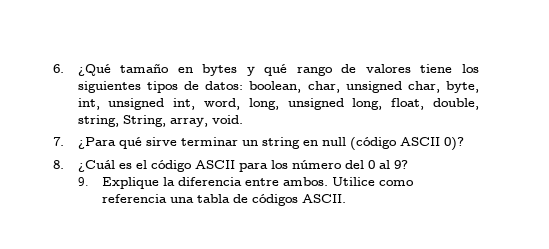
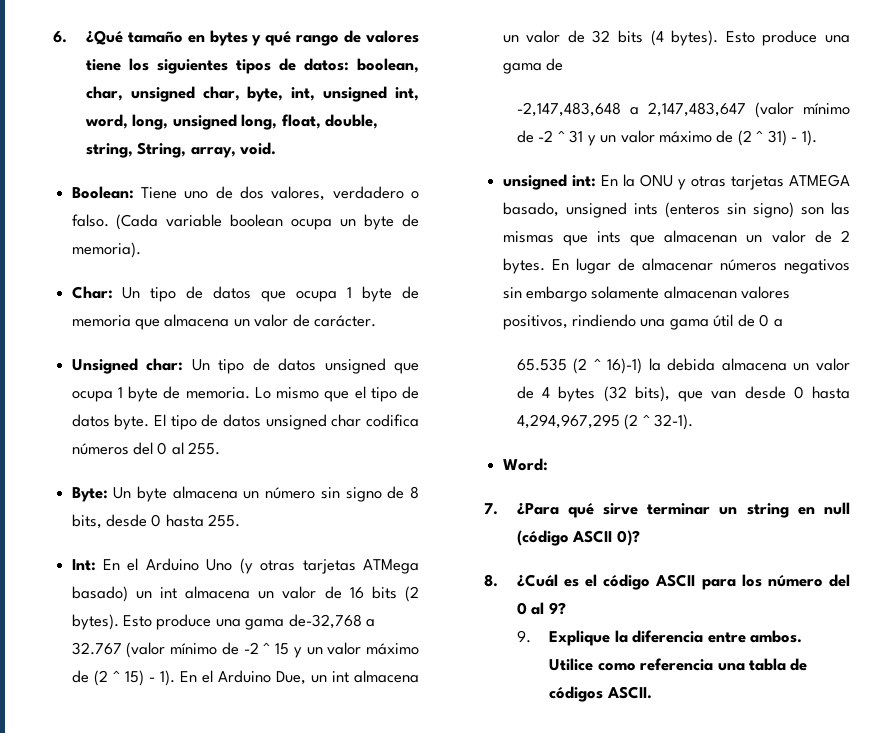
(243, 119) none -> [71,186,419,201] [71,214,419,230] [71,242,141,258] [71,286,419,302] [71,314,377,330] [71,358,419,374] [71,386,419,402] [71,414,419,430] [71,442,221,455] [71,486,419,502] [71,514,241,529] [71,558,419,574] [71,586,419,602] [71,614,376,630] [71,642,419,658] [71,670,419,686] [502,30,850,46] [502,58,564,74] [516,102,850,118] [516,130,817,146] [502,174,850,190] [502,202,850,218] [502,230,851,246] [502,258,850,274] [502,286,791,302] [502,314,783,330] [516,358,851,374] [516,386,850,402] [516,414,694,430] [502,458,548,471] // Boolean: Tiene uno de dos valores, verdadero o falso. (Cada variable boolean ocupa un byte de memoria). // Char: Un tipo de datos que ocupa 1 byte de memoria que almacena un valor de carácter. // Unsigned char: Un tipo de datos unsigned que ocupa 1 byte de memoria. Lo mismo que el tipo de datos byte. El tipo de datos unsigned char codifica números del 0 al 255. // Byte: Un byte almacena un número sin signo de 8 bits, desde 0 hasta 255. // Int: En el Arduino Uno (y otras tarjetas ATMega basado) un int almacena un valor de 16 bits (2 bytes). Esto produce una gama de-32,768 a 32.767 (valor mínimo de -2 ^ 15 y un valor máximo de (2 ^ 15) - 1). En el Arduino Due, un int almacena un valor de 32 bits (4 bytes). Esto produce una gama de // -2,147,483,648 a 2,147,483,647 (valor mínimo de -2 ^ 31 y un valor máximo de (2 ^ 31) - 1). // unsigned int: En la ONU y otras tarjetas ATMEGA basado, unsigned ints (enteros sin signo) son las mismas que ints que almacenan un valor de 2 bytes. En lugar de almacenar números negativos sin embargo solamente almacenan valores positivos, rindiendo una gama útil de 0 a // 65.535 (2 ^ 16)-1) la debida almacena un valor de 4 bytes (32 bits), que van desde 0 hasta 4,294,967,295 (2 ^ 32-1). // Word:

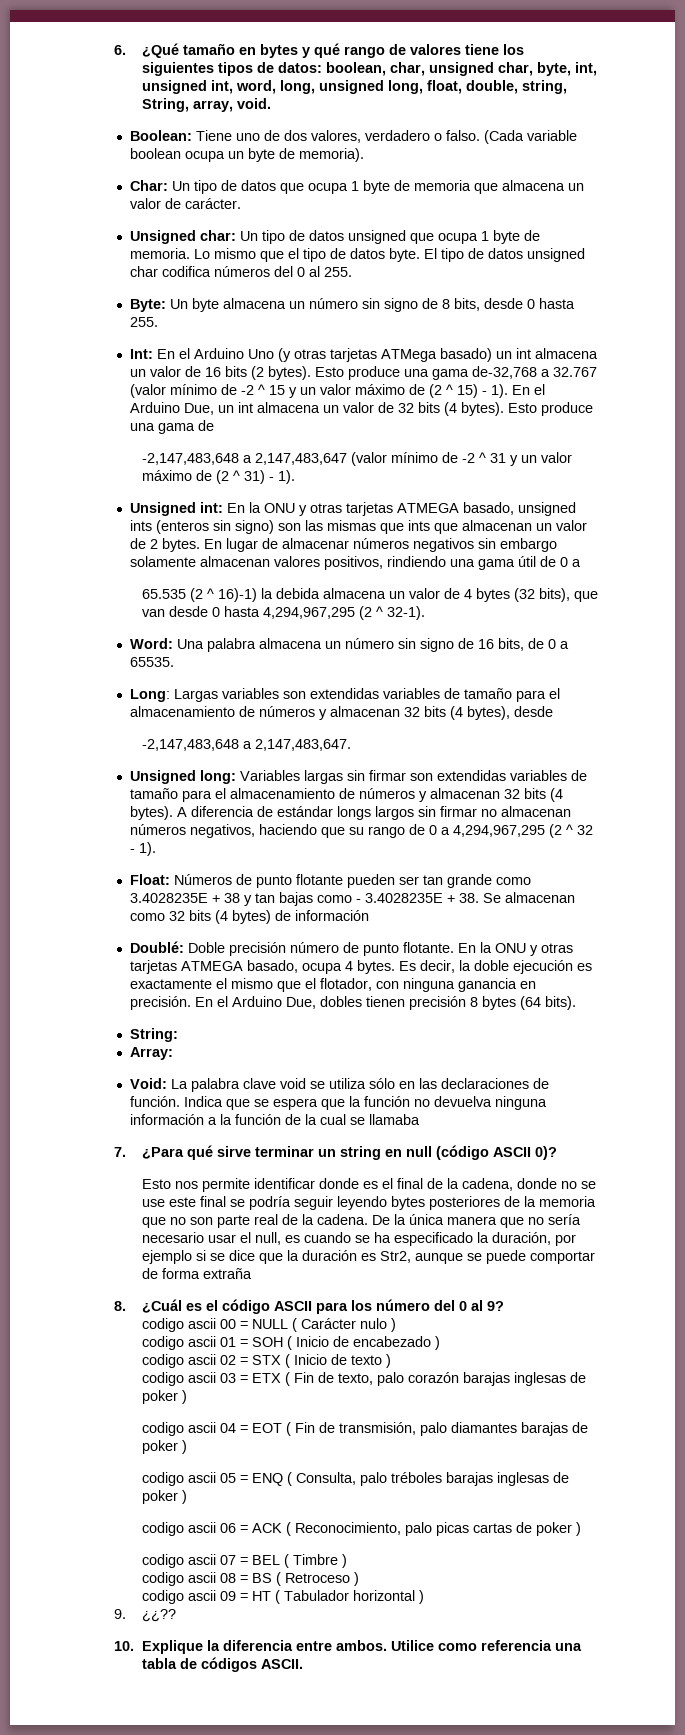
[502,174,567,190] unsigned -> [130,502,197,516] Unsigned
(548, 464) none -> [177,638,570,652] [130,657,175,667] [130,688,561,702] [130,706,554,720] [142,739,352,751] [130,770,588,784] [130,788,564,802] [130,806,572,820] [130,824,594,838] [130,842,157,856] [130,874,532,888] [130,892,576,906] [130,910,370,924] [130,941,574,956] [130,960,593,974] [130,978,537,992] [130,996,577,1010] [130,1028,179,1042] [130,1047,174,1060] [130,1078,550,1092] [130,1096,548,1110] [130,1114,421,1125] Una palabra almacena un número sin signo de 16 bits, de 0 a 65535. // Long: Largas variables son extendidas variables de tamaño para el almacenamiento de números y almacenan 32 bits (4 bytes), desde // -2,147,483,648 a 2,147,483,647. // Unsigned long: Variables largas sin firmar son extendidas variables de tamaño para el almacenamiento de números y almacenan 32 bits (4 bytes). A diferencia de estándar longs largos sin firmar no almacenan números negativos, haciendo que su rango de 0 a 4,294,967,295 (2 ^ 32 - 1). // Float: Números de punto flotante pueden ser tan grande como 3.4028235E + 38 y tan bajas como - 3.4028235E + 38. Se almacenan como 32 bits (4 bytes) de información // Doublé: Doble precisión número de punto flotante. En la ONU y otras tarjetas ATMEGA basado, ocupa 4 bytes. Es decir, la doble ejecución es exactamente el mismo que el flotador, con ninguna ganancia en precisión. En el Arduino Due, dobles tienen precisión 8 bytes (64 bits). // String: // Array: // Void: La palabra clave void se utiliza sólo en las declaraciones de función. Indica que se espera que la función no devuelva ninguna información a la función de la cual se llamaba
(640, 538) none -> [142,1178,597,1192] [142,1196,597,1210] [142,1214,582,1228] [142,1232,577,1246] [142,1250,596,1264] [142,1268,253,1279] // Esto nos permite identificar donde es el final de la cadena, donde no se use este final se podría seguir leyendo bytes posteriores de la memoria que no son parte real de la cadena. De la única manera que no sería necesario usar el null, es cuando se ha especificado la duración, por ejemplo si se dice que la duración es Str2, aunque se puede comportar de forma extraña
[516,630,531,643] 9. -> [142,1318,397,1332] [142,1336,441,1350] [142,1354,392,1368] [142,1372,587,1386] [142,1390,188,1404] [142,1422,589,1436] [142,1440,188,1454] [142,1472,570,1486] [142,1490,188,1504] [142,1522,582,1536] [142,1554,348,1568] [142,1572,360,1586] [142,1590,425,1604] [114,1609,177,1622] [114,1641,135,1651] codigo ascii 00 = NULL ( Carácter nulo ) // codigo ascii 01 = SOH ( Inicio de encabezado ) // codigo ascii 02 = STX ( Inicio de texto ) // codigo ascii 03 = ETX ( Fin de texto, palo corazón barajas inglesas de poker ) // codigo ascii 04 = EOT ( Fin de transmisión, palo diamantes barajas de poker ) // codigo ascii 05 = ENQ ( Consulta, palo tréboles barajas inglesas de poker ) // codigo ascii 06 = ACK ( Reconocimiento, palo picas cartas de poker ) // codigo ascii 07 = BEL ( Timbre ) // codigo ascii 08 = BS ( Retroceso ) // codigo ascii 09 = HT ( Tabulador horizontal ) // 9. ¿¿?? // 10.

